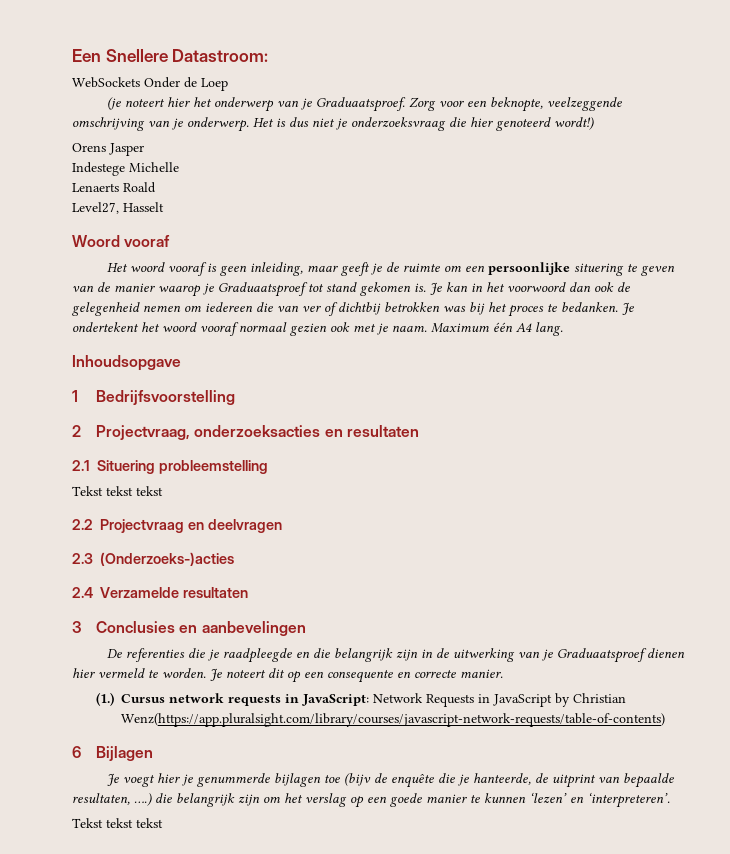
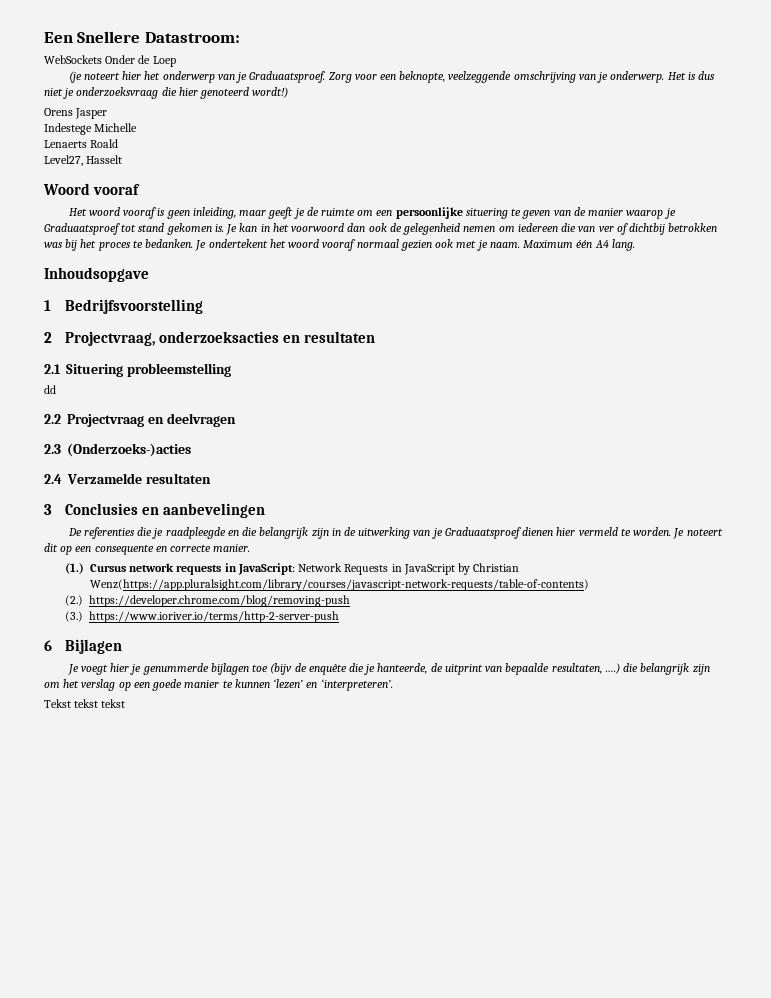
[72,486,163,496] Tekst tekst tekst -> [44,385,56,394] dd
(666, 720) none -> [64,595,350,607] [64,611,339,623] // (2.) https://developer.chrome.com/blog/removing-push // (3.) https://www.ioriver.io/terms/http-2-server-push

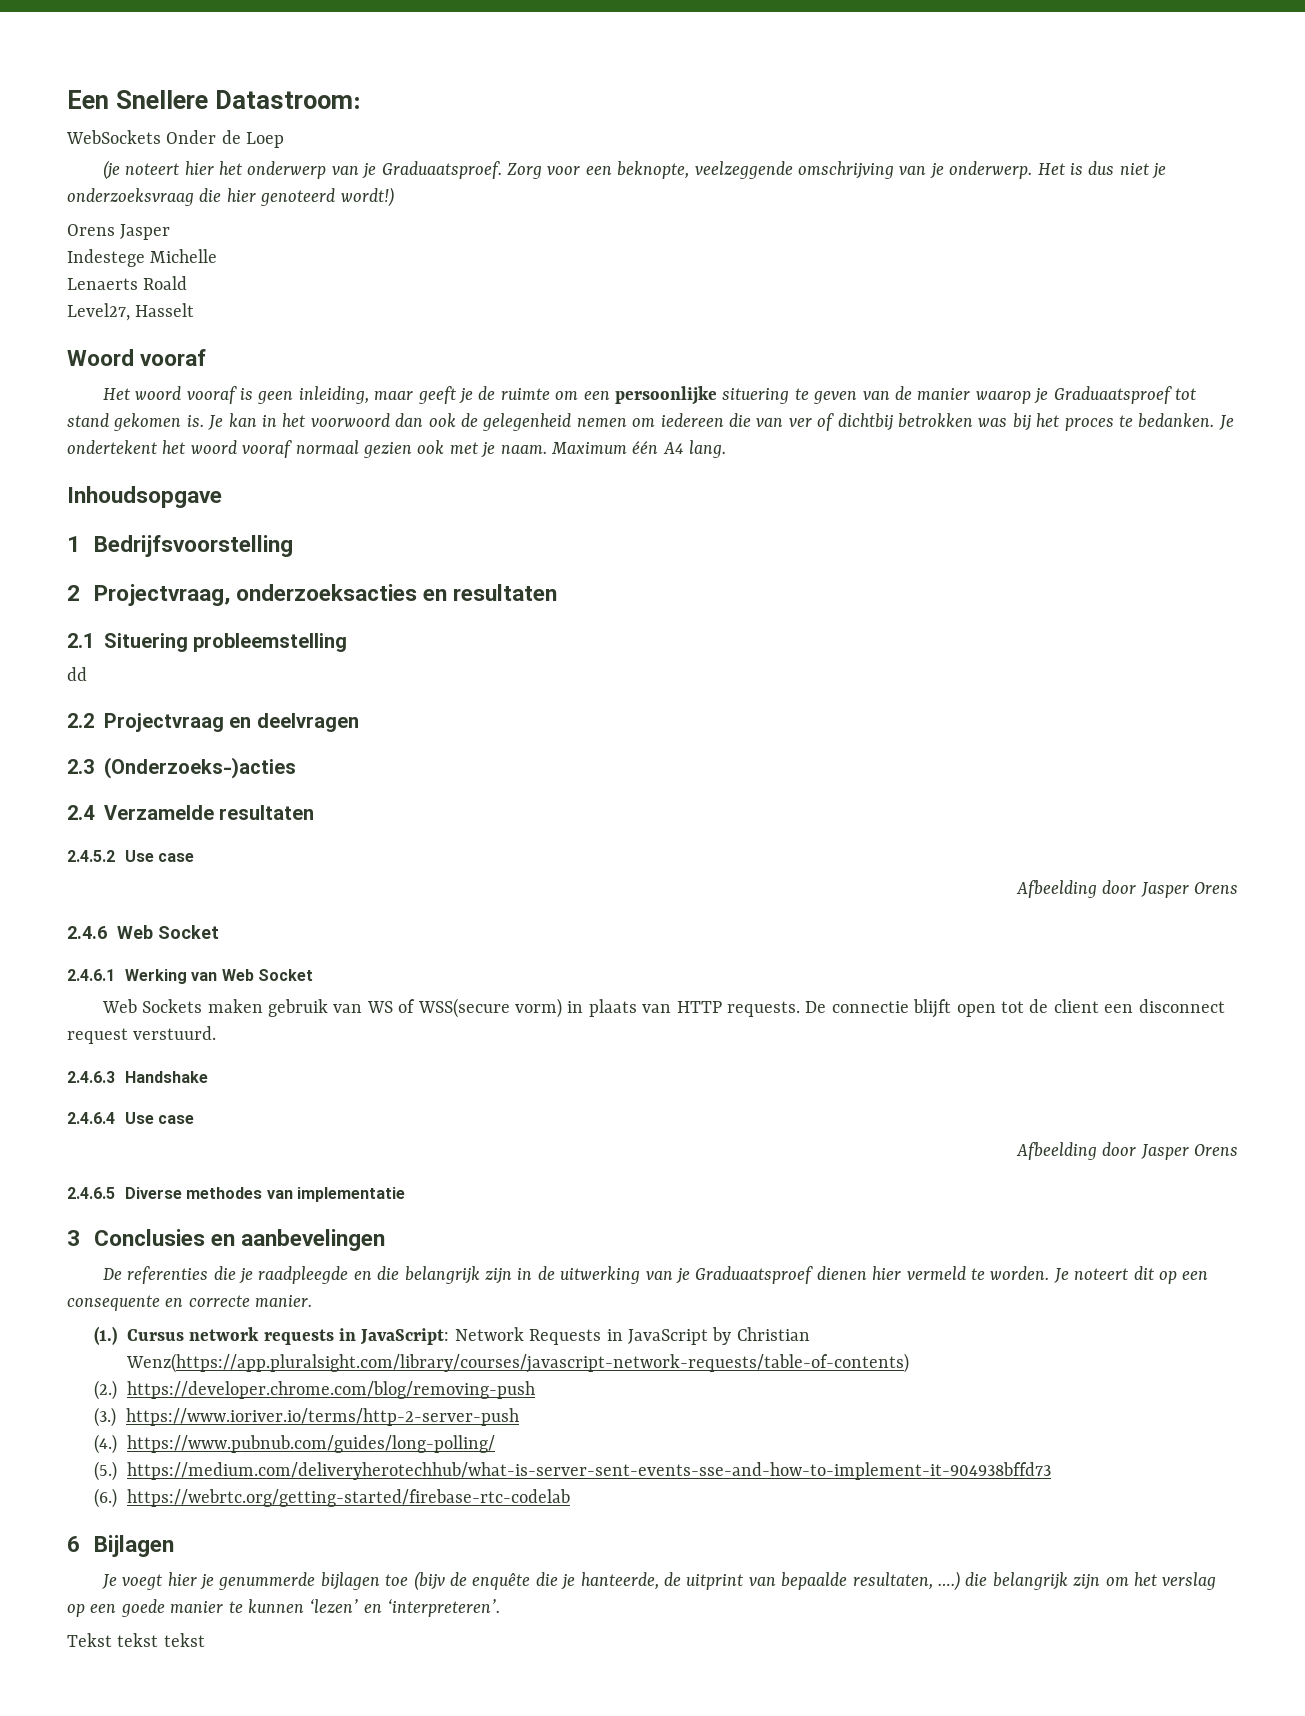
(211, 478) none -> [67,850,195,862] [1015,880,1239,898] [67,925,219,939] [67,969,313,984] [101,998,1225,1018] [67,1026,217,1044] [67,1071,208,1083] [67,1112,195,1124] [1015,1142,1239,1160] [67,1187,405,1202] // 2.4.5.2 Use case // Afbeelding door Jasper Orens // 2.4.6 Web Socket // 2.4.6.1 Werking van Web Socket // Web Sockets maken gebruik van WS of WSS(secure vorm) in plaats van HTTP requests. De connectie blijft open tot de client een disconnect request verstuurd. // 2.4.6.3 Handshake // 2.4.6.4 Use case // Afbeelding door Jasper Orens // 2.4.6.5 Diverse methodes van implementatie
(339, 617) none -> [93,1434,495,1454] [93,1461,1051,1481] [93,1488,570,1508] // (4.) https://www.pubnub.com/guides/long-polling/ // (5.) https://medium.com/deliveryherotechhub/what-is-server-sent-events-sse-and-how-to-implement-it-904938bffd73 // (6.) https://webrtc.org/getting-started/firebase-rtc-codelab

